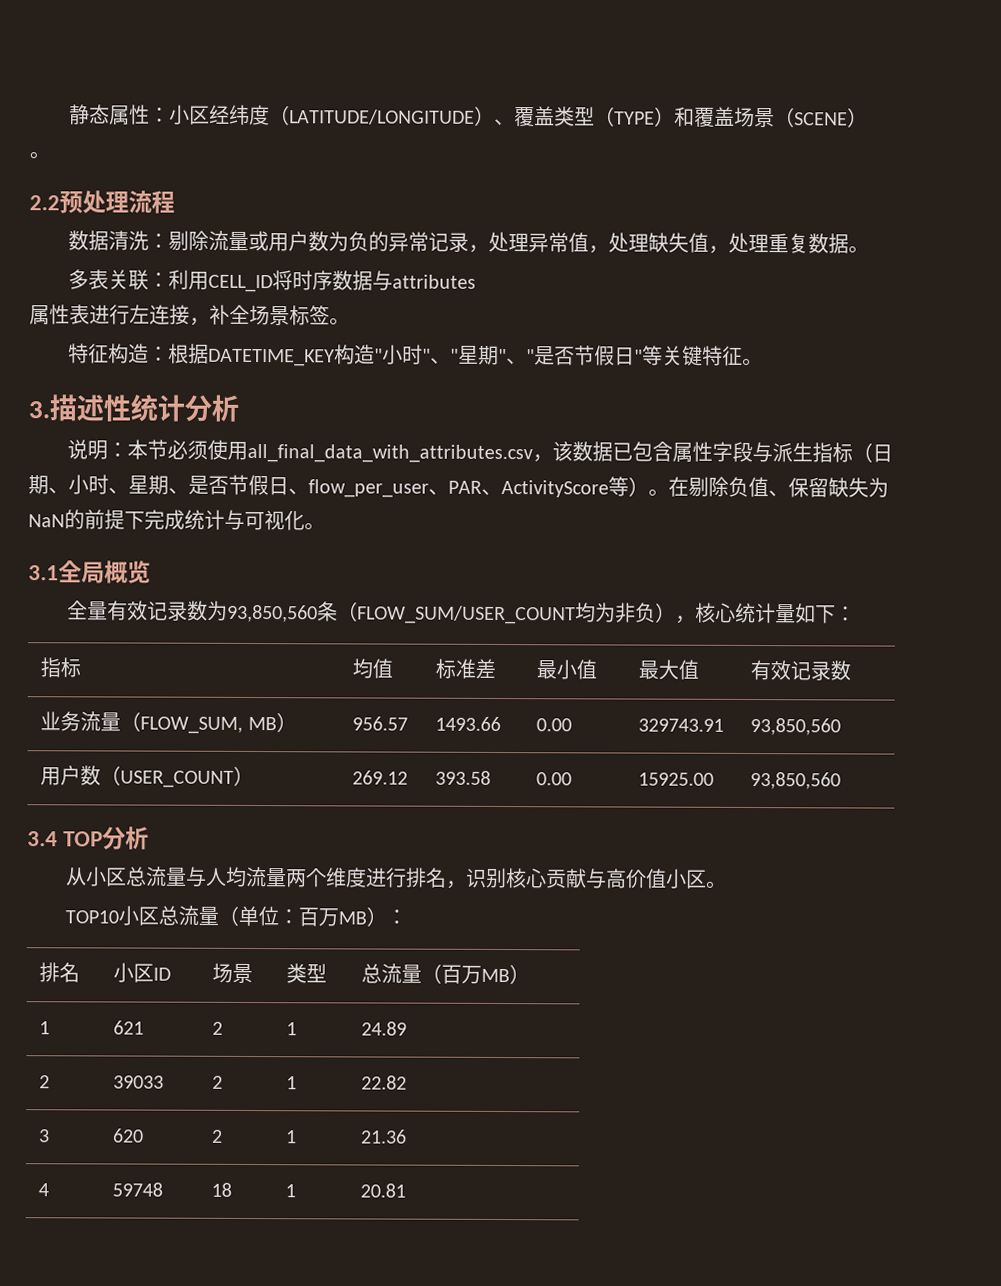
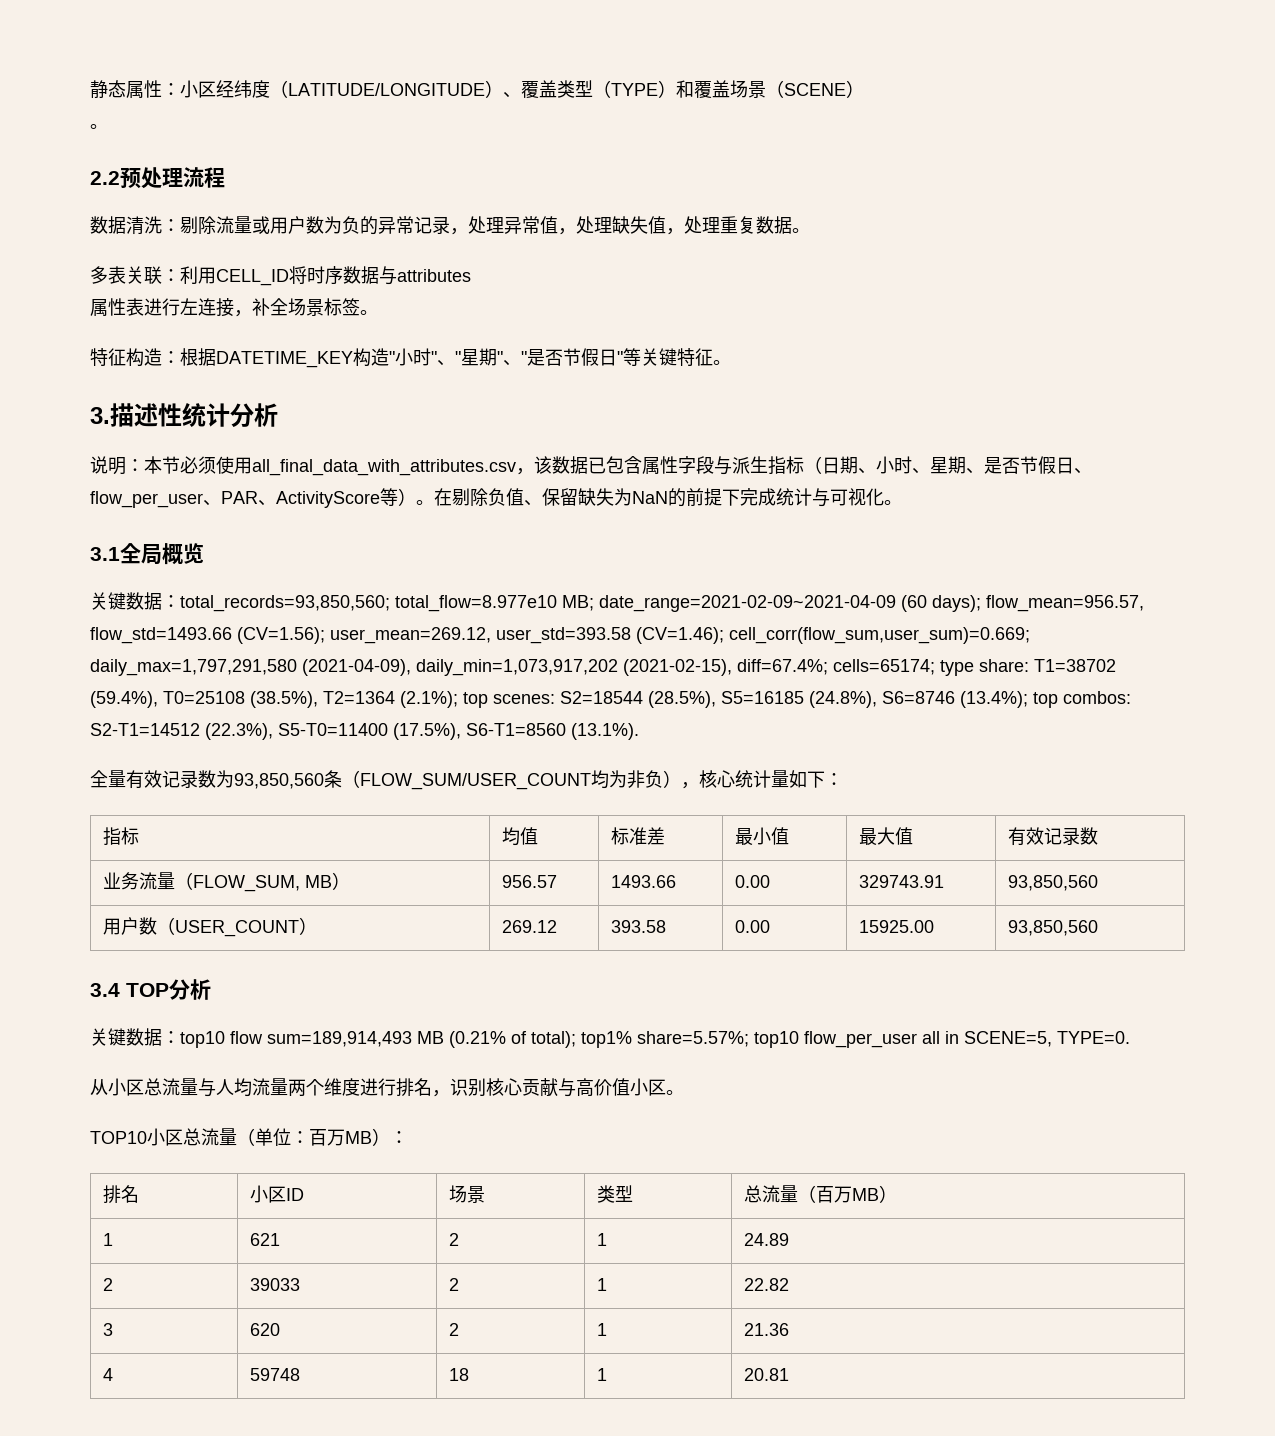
(151, 572) none -> [90,592,1144,612] [90,627,1030,644] [90,659,1116,676] [90,691,1131,708] [90,723,639,740] // 关键数据：total_records=93,850,560; total_flow=8.977e10 MB; date_range=2021-02-09~2021-04-09 (60 days); flow_mean=956.57, flow_std=1493.66 (CV=1.56); user_mean=269.12, user_std=393.58 (CV=1.46); cell_corr(flow_sum,user_sum)=0.669; daily_max=1,797,291,580 (2021-04-09), daily_min=1,073,917,202 (2021-02-15), diff=67.4%; cells=65174; type share: T1=38702 (59.4%), T0=25108 (38.5%), T2=1364 (2.1%); top scenes: S2=18544 (28.5%), S5=16185 (24.8%), S6=8746 (13.4%); top combos: S2-T1=14512 (22.3%), S5-T0=11400 (17.5%), S6-T1=8560 (13.1%).
(150, 838) none -> [90,1028,1130,1048] // 关键数据：top10 flow sum=189,914,493 MB (0.21% of total); top1% share=5.57%; top10 flow_per_user all in SCENE=5, TYPE=0.

